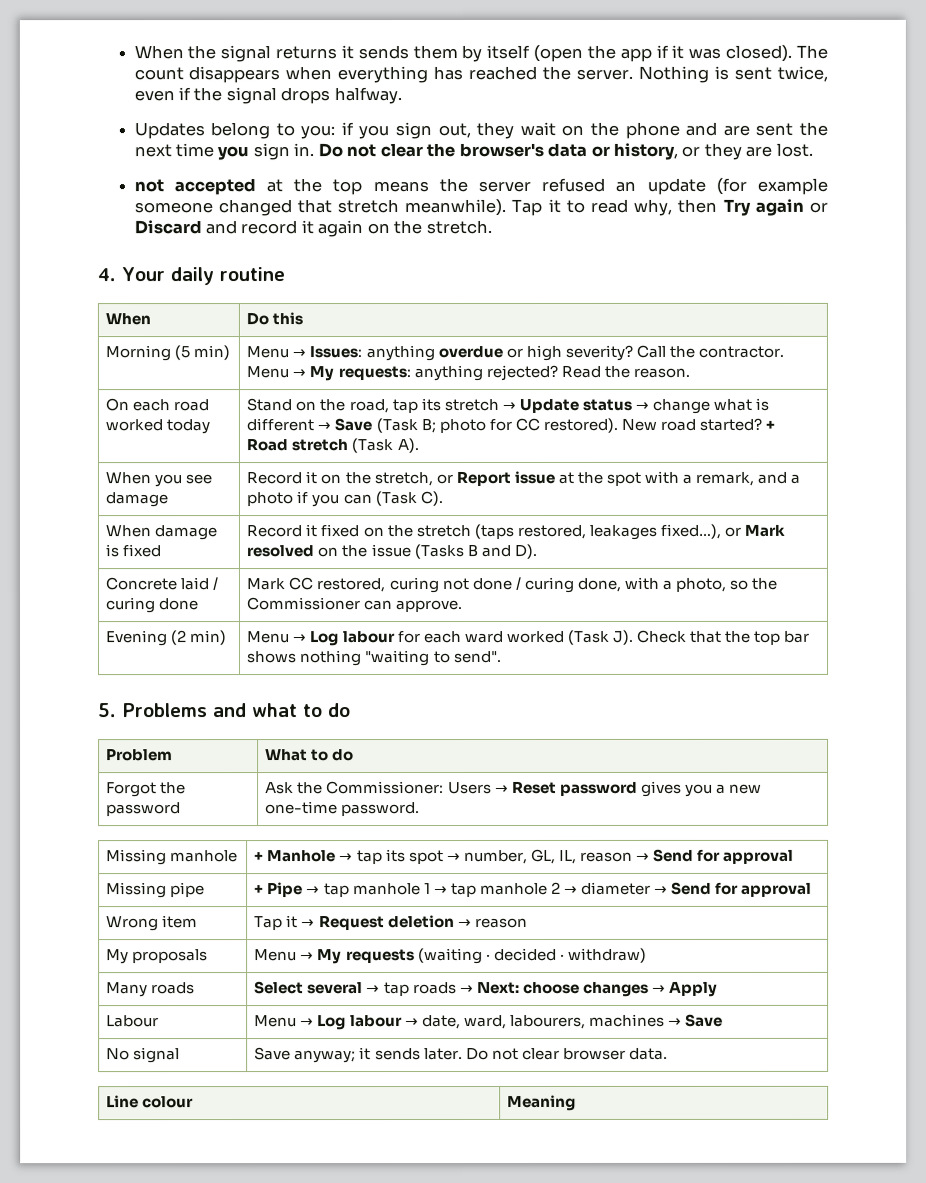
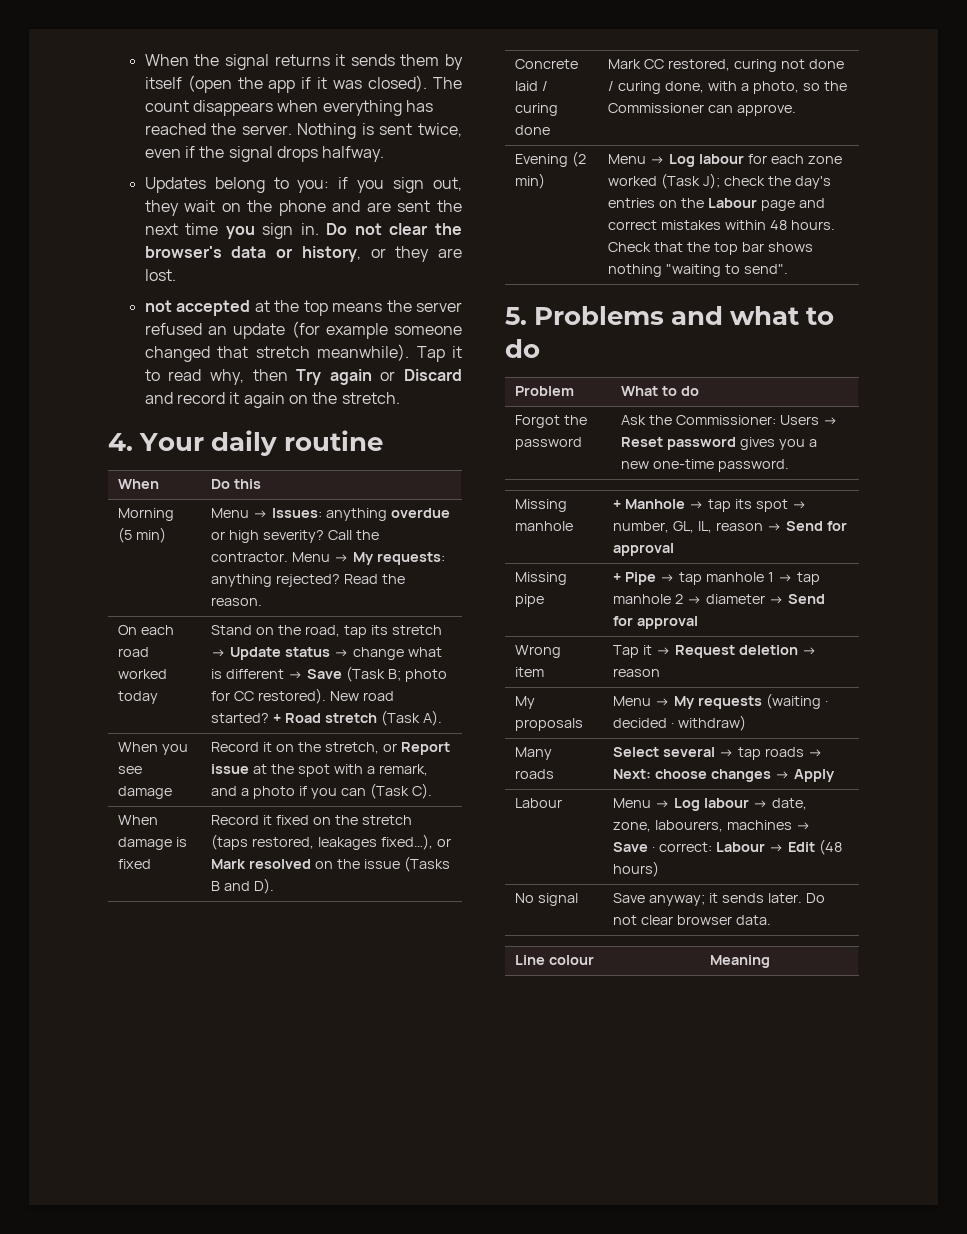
[464,630,504,643] ward -> [807,156,842,164] zone
[612,629,634,645] J). -> [703,173,831,189] [608,198,825,211] [608,220,835,230] J); check the day's entries on the Labour page and correct mistakes within 48 hours.
[463,1014,507,1029] ward, -> [613,822,652,832] zone,
(723, 1020) none -> [652,839,842,855] [613,861,660,877] · correct: Labour → Edit (48 hours)

